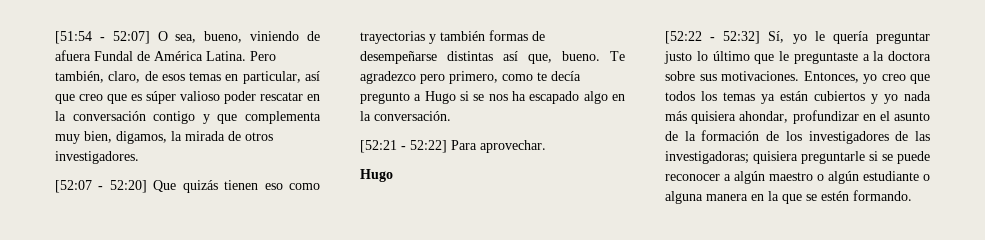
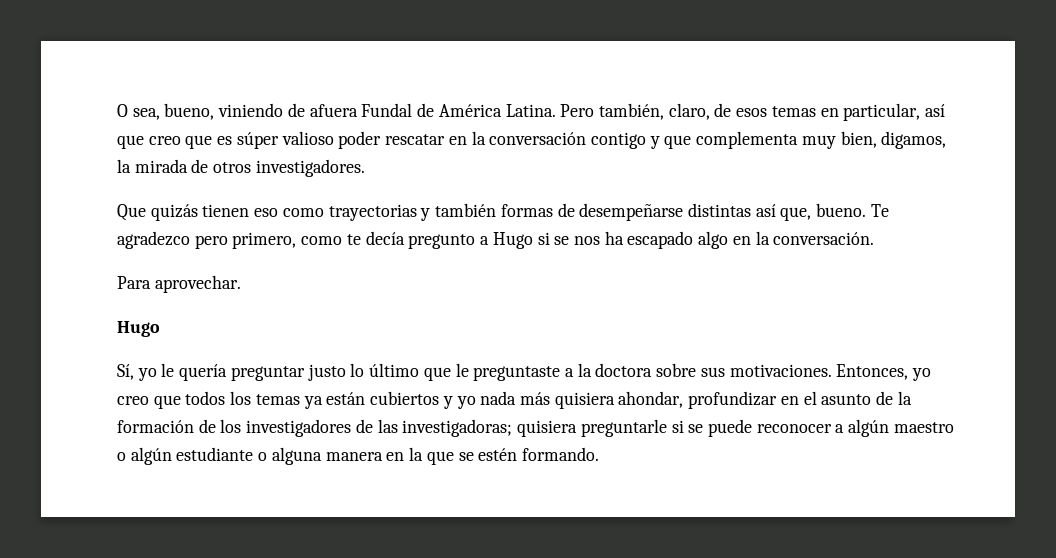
[55,31,150,44] [51:54 - 52:07] -> (117, 110) none
[55,180,147,193] [52:07 - 52:20] -> (365, 168) none
[360,140,447,153] [52:21 - 52:22] -> (875, 238) none
[665,31,761,44] [52:22 - 52:32] -> (160, 329) none

